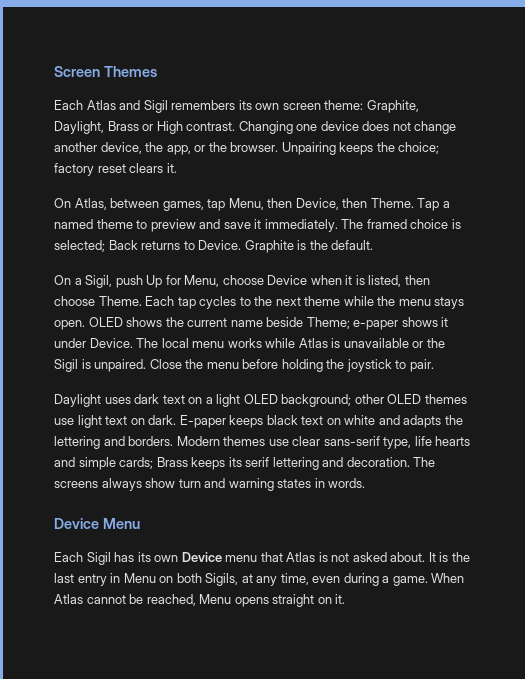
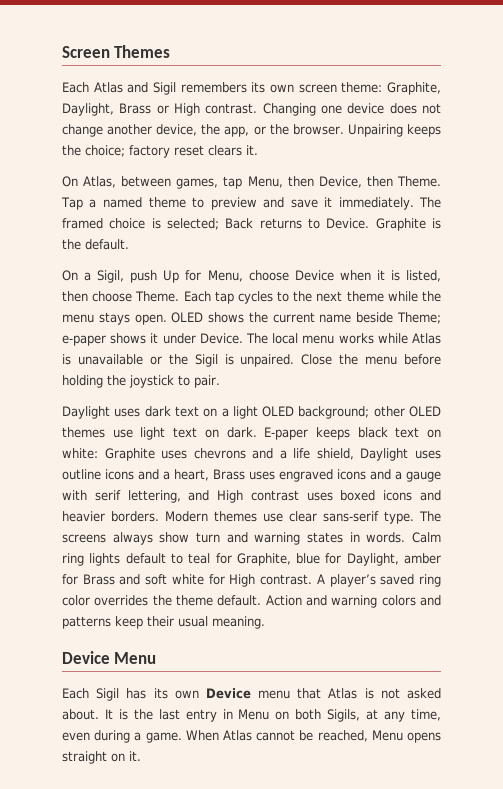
[344,415,463,428] [54,436,125,449] white and adapts the lettering and -> [62,448,441,461] [62,469,441,482] [62,490,441,503] [62,511,105,522] white: Graphite uses chevrons and a life shield, Daylight uses outline icons and a heart, Brass uses engraved icons and a gauge with serif lettering, and High contrast uses boxed icons and heavier
[383,436,471,449] [54,457,410,470] type, life hearts and simple cards; Brass keeps its serif lettering and decoration. -> [384,511,414,524] type.
(366, 483) none -> [412,532,442,543] [62,553,442,566] [62,574,442,587] [62,595,441,608] [62,616,265,629] Calm ring lights default to teal for Graphite, blue for Daylight, amber for Brass and soft white for High contrast. A player’s saved ring color overrides the theme default. Action and warning colors and patterns keep their usual meaning.

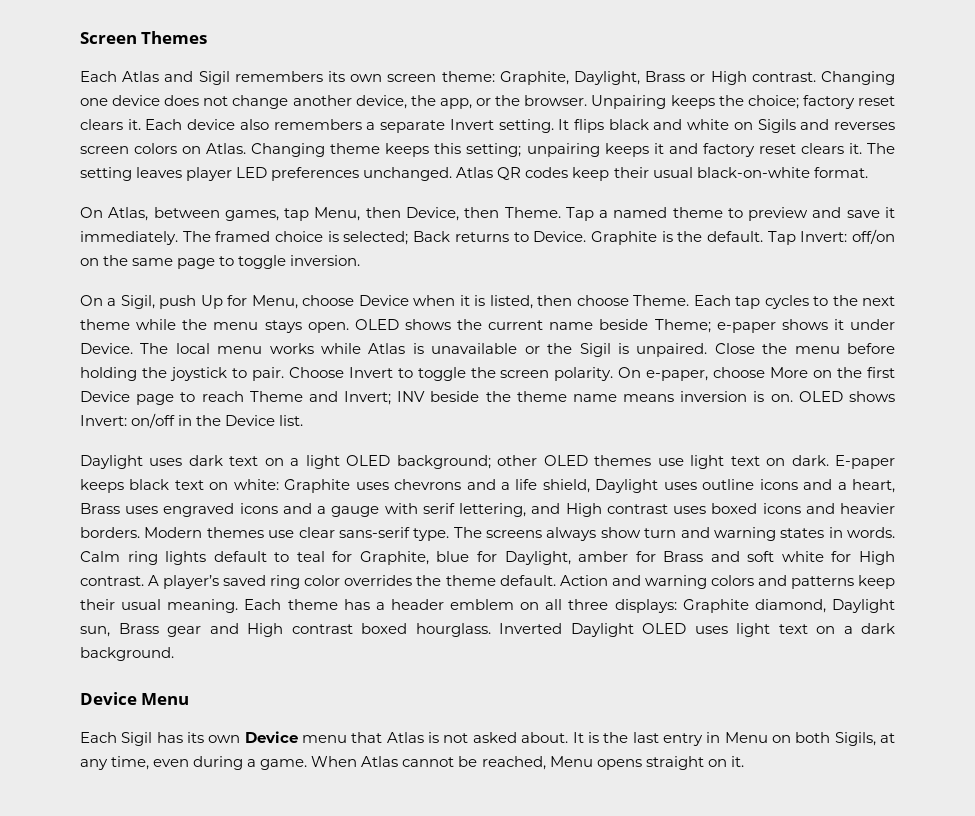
(258, 150) none -> [145,119,895,133] [80,143,896,157] [80,167,868,181] Each device also remembers a separate Invert setting. It flips black and white on Sigils and reverses screen colors on Atlas. Changing theme keeps this setting; unpairing keeps it and factory reset clears it. The setting leaves player LED preferences unchanged. Atlas QR codes keep their usual black-on-white format.
(129, 244) none -> [767,229,895,245] [80,255,361,269] Tap Invert: off/on on the same page to toggle inversion.
(220, 381) none -> [288,367,896,381] [80,391,895,405] [80,413,304,428] Choose Invert to toggle the screen polarity. On e-paper, choose More on the first Device page to reach Theme and Invert; INV beside the theme name means inversion is on. OLED shows Invert: on/off in the Device list.
(265, 622) none -> [244,599,895,613] [80,623,895,637] [80,647,174,661] Each theme has a header emblem on all three displays: Graphite diamond, Daylight sun, Brass gear and High contrast boxed hourglass. Inverted Daylight OLED uses light text on a dark background.

